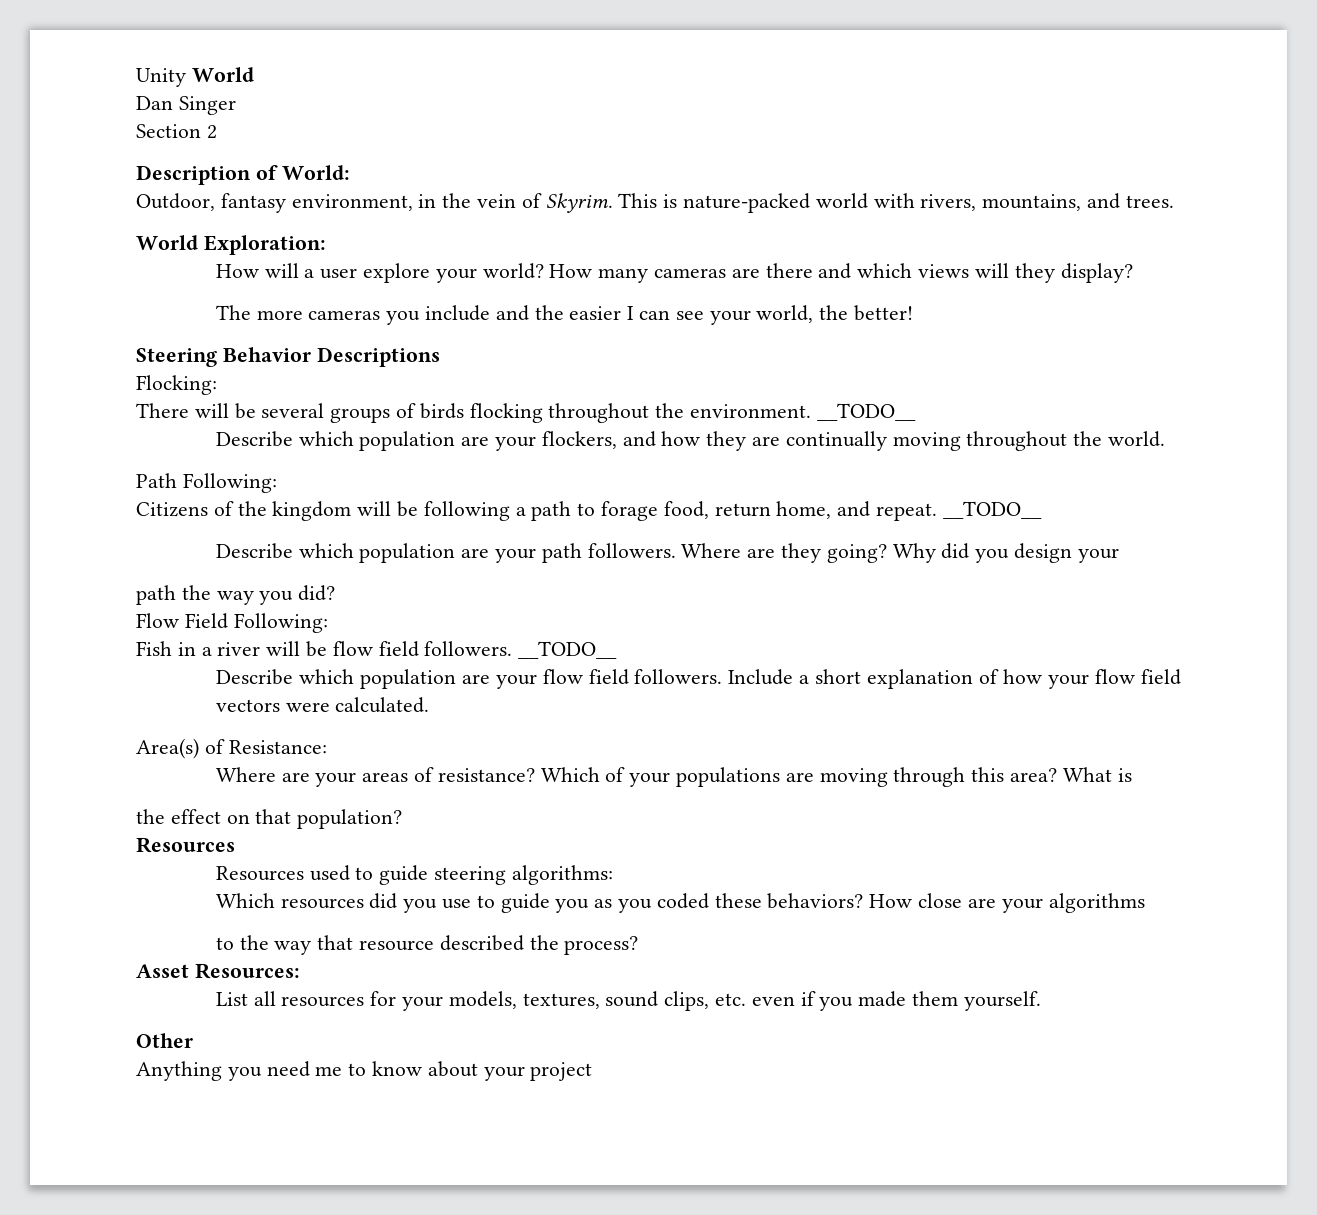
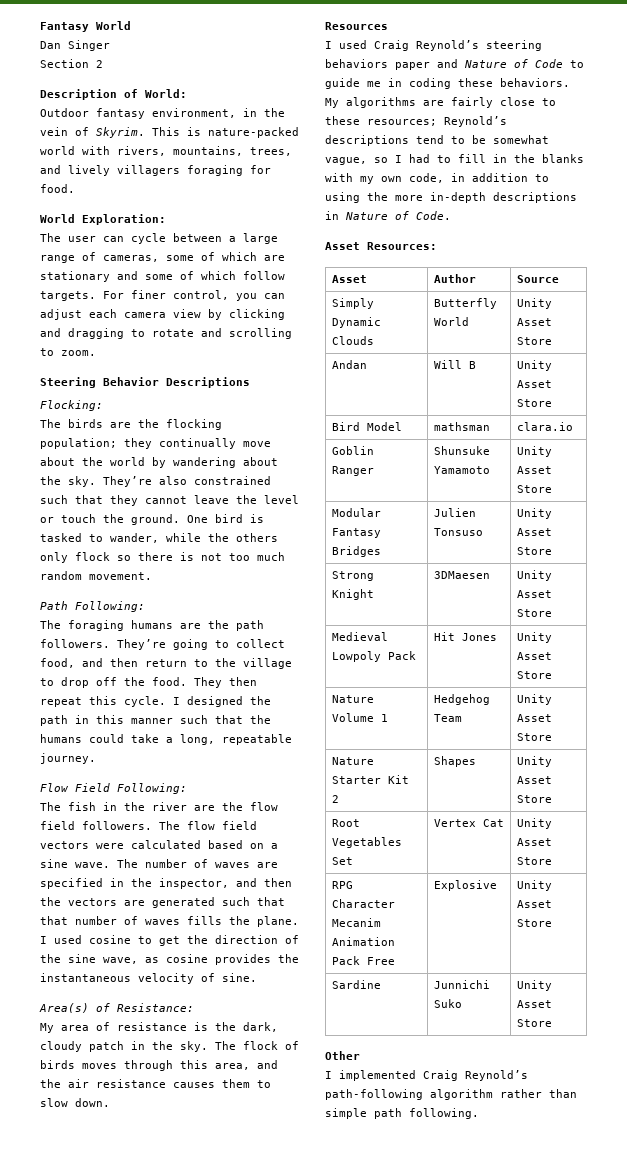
[136,68,186,87] Unity -> [40,22,89,32] Fantasy
[136,193,215,211] Outdoor, -> [40,108,89,117] Outdoor
[1087,193,1174,209] [136,235,326,255] [215,263,1133,283] [215,305,914,325] [136,347,440,367] [136,375,217,395] [136,403,916,423] [215,431,1166,451] [136,473,277,493] [136,501,1042,521] [215,543,1119,563] [136,585,336,605] [136,613,328,633] [136,641,618,659] [215,669,1182,689] [215,697,430,713] [136,738,327,759] [215,767,1132,787] [136,809,403,829] [136,837,235,853] [215,865,613,885] [215,893,1145,913] [215,935,639,955] [136,963,300,979] [215,991,1041,1011] [136,1033,193,1048] [136,1061,593,1081] and trees. // World Exploration: // How will a user explore your world? How many cameras are there and which views will they display? // The more cameras you include and the easier I can see your world, the better! // Steering Behavior Descriptions // Flocking: // There will be several groups of birds flocking throughout the environment. __TODO__ // Describe which population are your flockers, and how they are continually moving throughout the world. // Path Following: // Citizens of the kingdom will be following a path to forage food, return home, and repeat. __TODO__ // Describe which population are your path followers. Where are they going? Why did you design your // path the way you did? // Flow Field Following: // Fish in a river will be flow field followers. __TODO__ // Describe which population are your flow field followers. Include a short explanation of how your flow field vectors were calculated. // Area(s) of Resistance: // Where are your areas of resistance? Which of your populations are moving through this area? What is // the effect on that population? // Resources // Resources used to guide steering algorithms: // Which resources did you use to guide you as you coded these behaviors? How close are your algorithms // to the way that resource described the process? // Asset Resources: // List all resources for your models, textures, sound clips, etc. even if you made them yourself. // Other // Anything you need me to know about your project -> [250,147,292,156] [40,165,271,176] [40,184,75,193] [40,214,166,225] [40,233,278,244] [40,252,285,263] [40,271,285,282] [40,290,285,301] [40,309,285,320] [40,328,292,339] [40,348,96,356] [40,377,250,388] [40,400,103,411] [40,419,222,430] [40,438,271,449] [40,457,278,468] [40,476,271,487] [40,495,299,506] [40,514,264,525] [40,533,278,543] [40,552,285,563] [40,571,152,580] [40,601,145,612] [40,620,264,631] [40,639,285,650] [40,658,292,669] [40,677,257,688] [40,696,271,707] [40,715,271,726] [40,734,292,745] [40,753,96,764] [40,783,187,794] [40,802,278,811] [40,821,257,830] [40,840,278,849] [40,859,278,868] [40,878,292,889] [40,897,285,908] [40,916,299,927] [40,935,299,946] [40,954,299,965] [40,973,257,984] [39,1003,194,1013] [40,1022,278,1033] [40,1041,299,1052] [40,1060,278,1071] [40,1079,271,1088] [40,1098,110,1107] [325,22,388,30] [325,40,542,51] [325,59,584,70] [325,78,570,89] [325,97,556,108] [325,116,507,127] [325,135,549,146] [325,154,584,165] [325,173,549,184] [325,192,577,203] [325,211,451,220] [325,242,437,250] [331,275,367,283] [433,274,476,283] [516,275,559,283] [331,298,374,309] [331,317,381,328] [331,336,374,345] [433,298,497,309] [433,317,469,326] [516,298,552,309] [516,318,552,326] [516,337,552,345] [331,360,367,369] [433,360,476,369] [516,360,552,371] [516,380,552,388] [516,399,552,407] [331,422,402,431] [433,422,490,431] [516,422,573,431] [331,446,374,455] [331,466,374,476] [433,446,490,455] [433,466,490,474] [516,446,552,457] [516,466,552,474] [516,485,552,493] [331,508,381,517] [331,528,381,538] [331,546,381,557] [433,508,476,517] [433,528,483,536] [516,508,552,519] [516,528,552,536] [516,547,552,555] [331,571,374,581] [331,589,374,600] [433,571,490,579] [516,570,552,581] [516,590,552,598] [516,609,552,617] [331,632,388,641] [331,651,416,662] [433,632,497,641] [516,632,552,643] [516,652,552,660] [516,671,552,679] [331,695,374,703] [331,713,388,722] [433,694,490,705] [433,714,462,722] [516,694,552,705] [516,714,552,722] [516,733,552,741] [331,757,374,765] [331,775,409,784] [331,795,339,803] [433,756,476,767] [516,756,552,767] [516,776,552,784] [516,795,552,803] [331,819,360,827] [331,837,402,848] [331,857,353,865] [433,819,504,827] [516,818,552,829] [516,838,552,846] [516,857,552,865] [331,881,353,889] [331,899,395,908] [331,918,381,927] [331,937,395,946] [331,956,395,965] [433,880,497,891] [516,880,552,891] [516,900,552,908] [516,919,552,927] [331,980,381,989] [433,980,490,989] [433,999,462,1008] [516,980,552,991] [516,1000,552,1008] [516,1019,552,1027] [325,1051,360,1060] [325,1070,528,1081] [325,1089,577,1100] [325,1108,479,1119] trees, and lively villagers foraging for food. // World Exploration: // The user can cycle between a large range of cameras, some of which are stationary and some of which follow targets. For finer control, you can adjust each camera view by clicking and dragging to rotate and scrolling to zoom. // Steering Behavior Descriptions // Flocking: // The birds are the flocking population; they continually move about the world by wandering about the sky. They’re also constrained such that they cannot leave the level or touch the ground. One bird is tasked to wander, while the others only flock so there is not too much random movement. // Path Following: // The foraging humans are the path followers. They’re going to collect food, and then return to the village to drop off the food. They then repeat this cycle. I designed the path in this manner such that the humans could take a long, repeatable journey. // Flow Field Following: // The fish in the river are the flow field followers. The flow field vectors were calculated based on a sine wave. The number of waves are specified in the inspector, and then the vectors are generated such that that number of waves fills the plane. I used cosine to get the direction of the sine wave, as cosine provides the instantaneous velocity of sine. // Area(s) of Resistance: // My area of resistance is the dark, cloudy patch in the sky. The flock of birds moves through this area, and the air resistance causes them to slow down. // Resources // I used Craig Reynold’s steering behaviors paper and Nature of Code to guide me in coding these behaviors. My algorithms are fairly close to these resources; Reynold’s descriptions tend to be somewhat vague, so I had to fill in the blanks with my own code, in addition to using the more in-depth descriptions in Nature of Code. // Asset Resources: // Asset | Author | Source // Simply Dynamic Clouds | Butterfly World | Unity Asset Store // Andan | Will B | Unity Asset Store // Bird Model | mathsman | clara.io // Goblin Ranger | Shunsuke Yamamoto | Unity Asset Store // Modular Fantasy Bridges | Julien Tonsuso | Unity Asset Store // Strong Knight | 3DMaesen | Unity Asset Store // Medieval Lowpoly Pack | Hit Jones | Unity Asset Store // Nature Volume 1 | Hedgehog Team | Unity Asset Store // Nature Starter Kit 2 | Shapes | Unity Asset Store // Root Vegetables Set | Vertex Cat | Unity Asset Store // RPG Character Mecanim Animation Pack Free | Explosive | Unity Asset Store // Sardine | Junnichi Suko | Unity Asset Store // Other // I implemented Craig Reynold’s path-following algorithm rather than simple path following.

